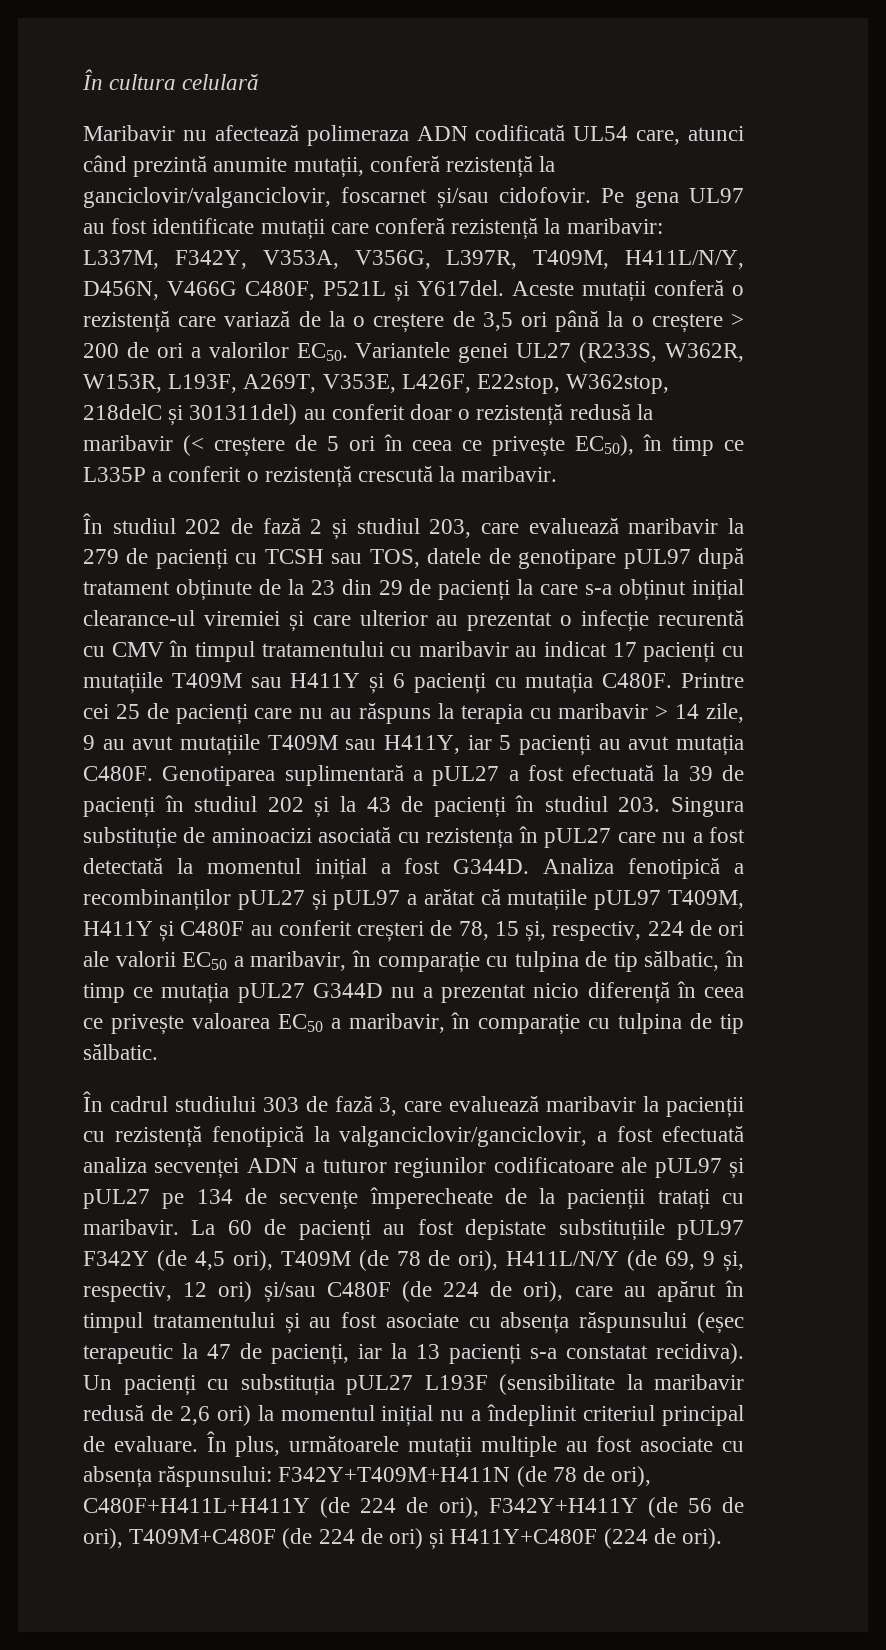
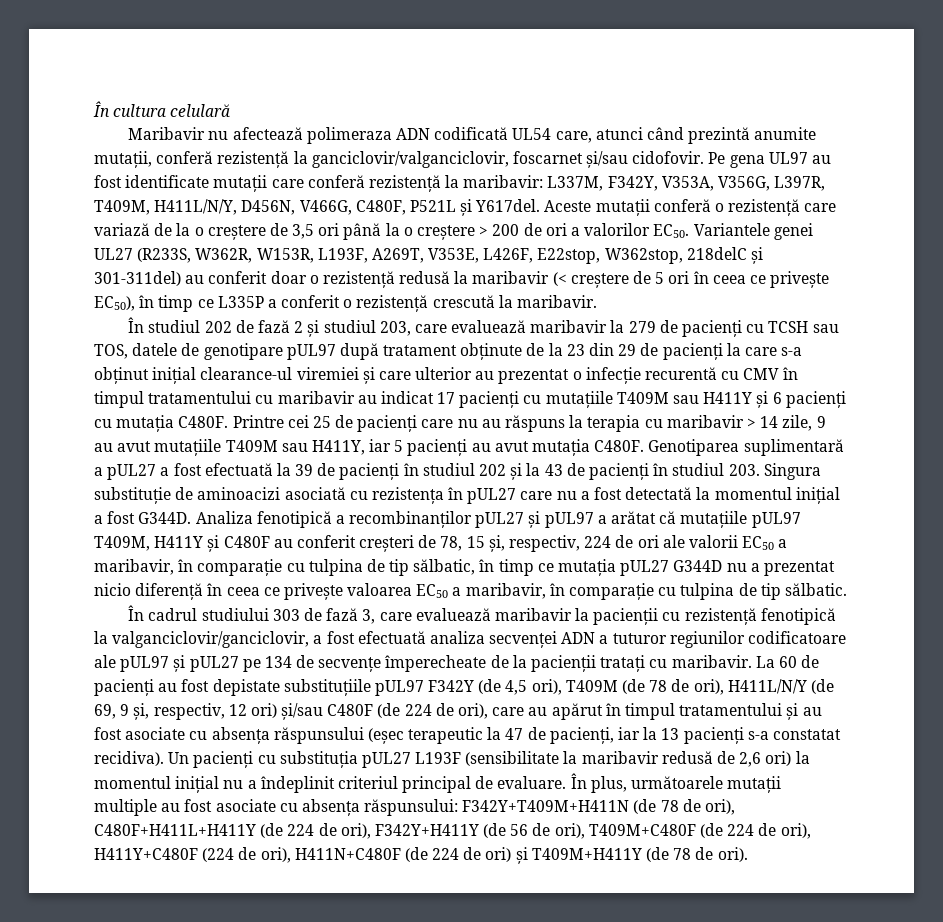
[167,281,237,296] V466G -> [299,200,352,215] V466G,
[189,404,298,425] 301311del) -> [94,271,181,286] 301-311del)
[389,1528,445,1550] ori) și -> [780,823,811,839] ori),
(676, 1536) none -> [260,847,714,864] ori), H411N+C480F (de 224 de ori) și T409M+H411Y (de 78 de

